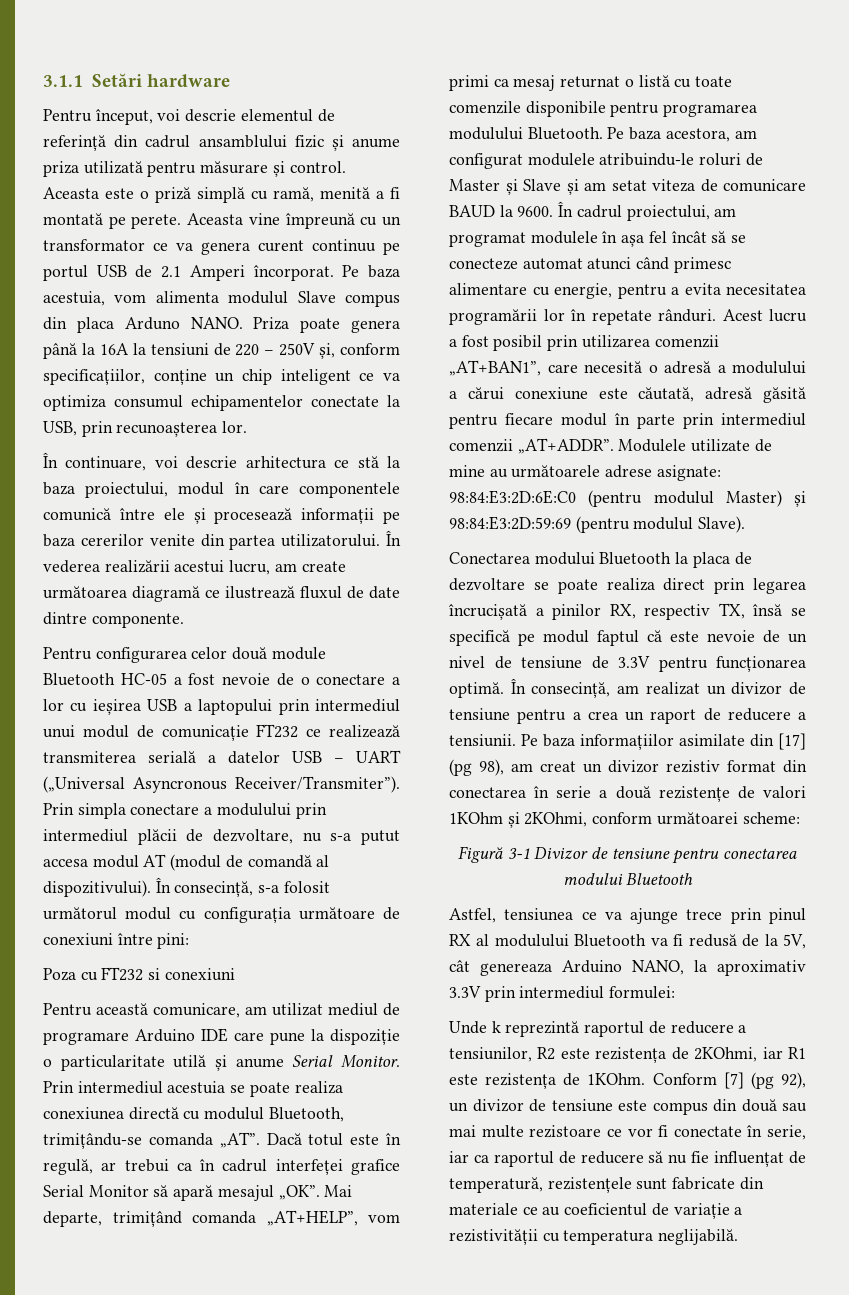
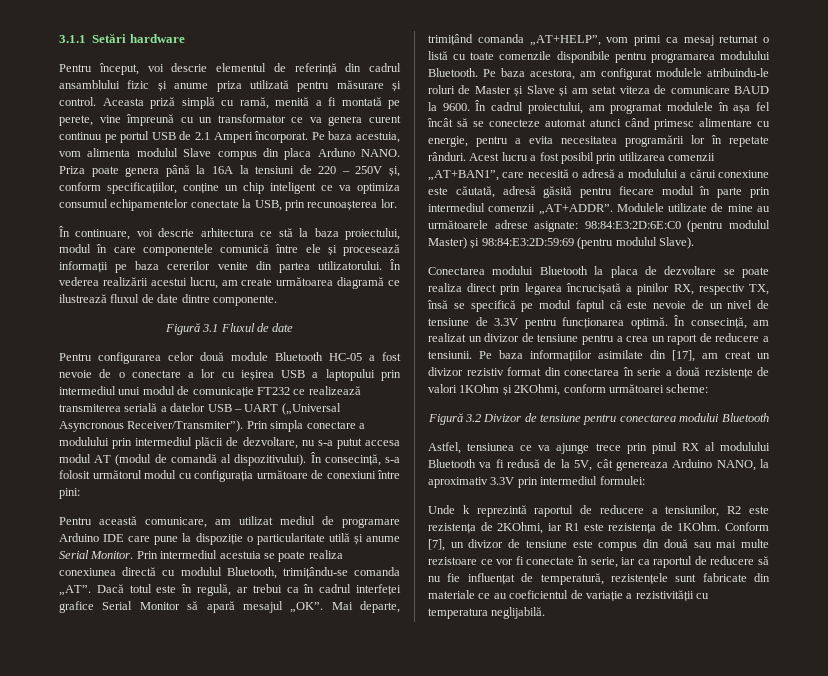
[105,188,149,199] este o -> (144, 102) none
[131,213,244,229] perete. Aceasta -> [59,115,93,126] perete,
(184, 620) none -> [164,323,294,335] // Figură 3.1 Fluxul de date
[43,967,235,981] // Poza cu FT232 si conexiuni -> (80, 493) none
[778,733,806,750] [449,759,504,776] [17] (pg 98), -> [672,350,695,362] [17],
[507,848,530,859] 3-1 -> [464,414,481,422] 3.2
[723,1072,806,1089] [7] (pg 92), -> [428,539,445,551] [7],

